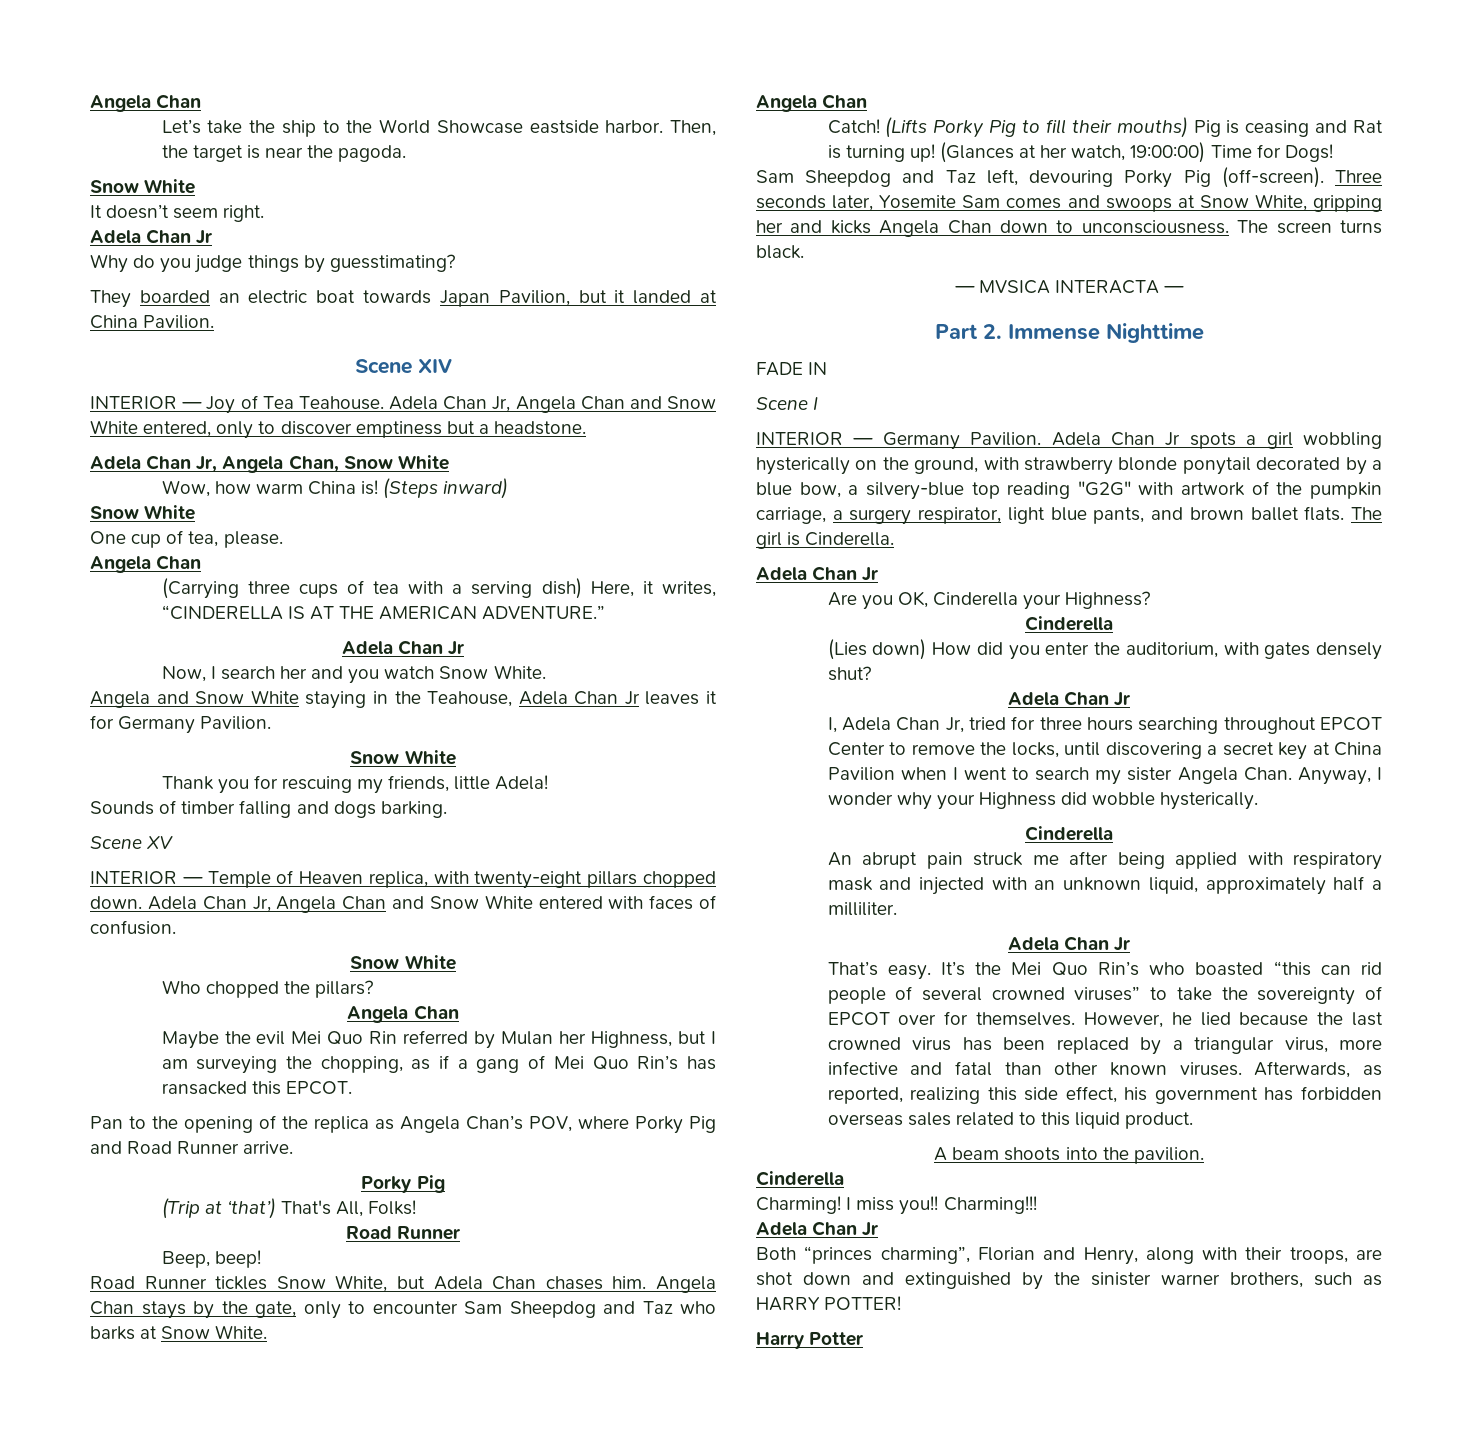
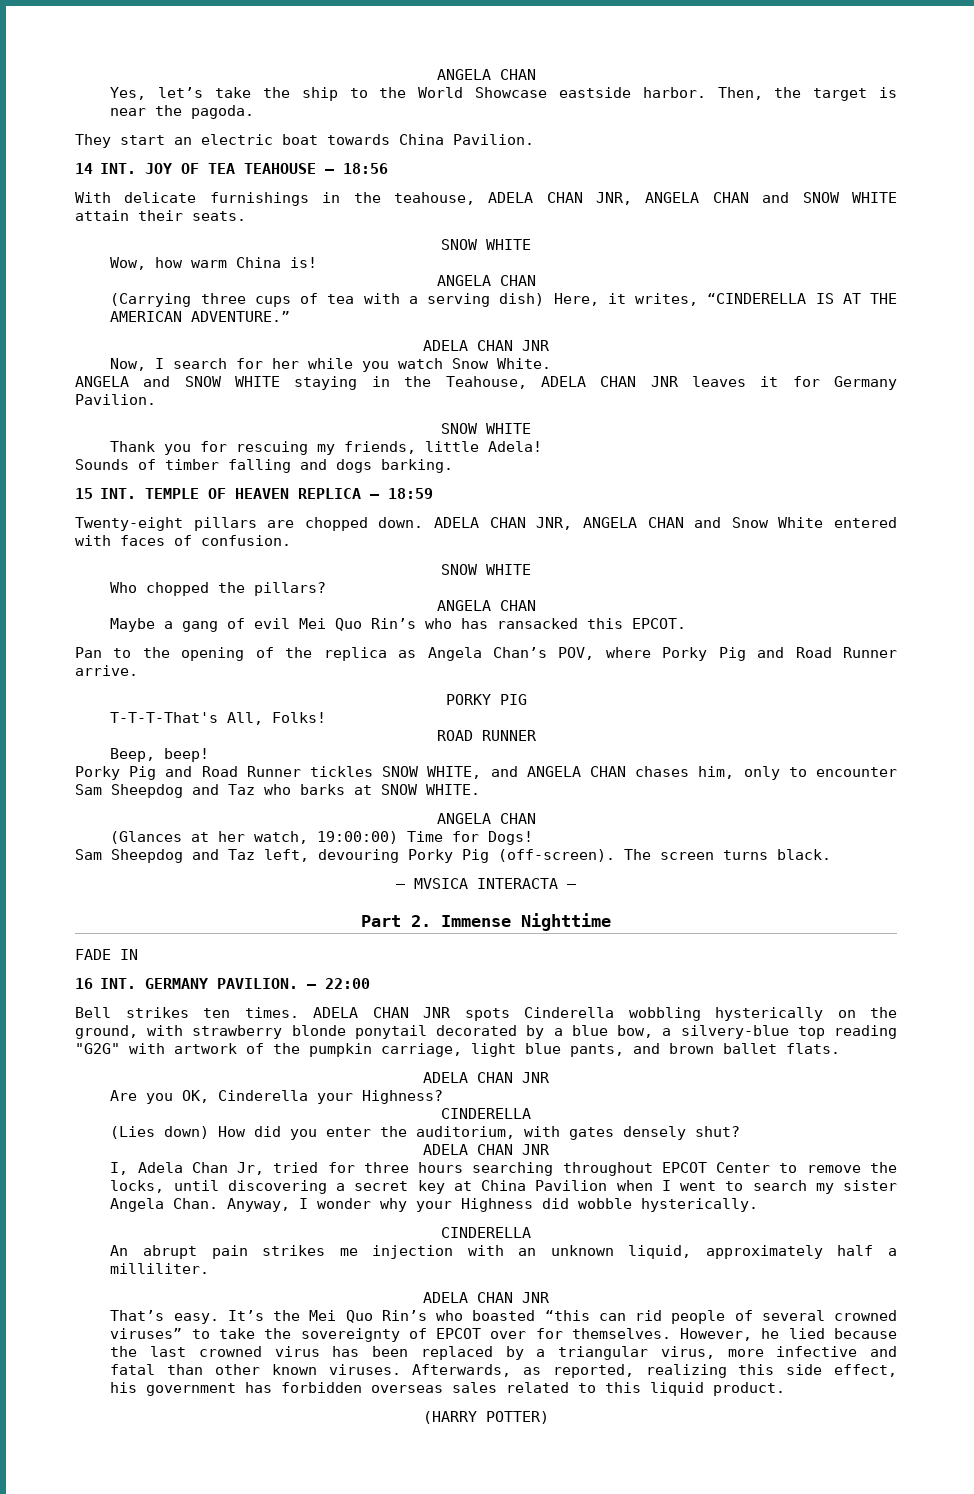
[90,94,202,112] [161,119,201,134] Angela Chan // Let’s -> [436,69,536,80] [110,87,204,100] ANGELA CHAN // Yes, let’s
[90,179,196,194] [90,204,265,222] [90,229,213,245] [90,254,455,273] // Snow White // It doesn’t seem right. // Adela Chan Jr // Why do you judge things by guesstimating? -> (255, 112) none
[139,290,210,303] boarded -> [120,135,165,145] start
[439,290,718,307] [90,315,215,329] [354,359,452,374] [90,395,716,414] [90,420,587,439] [90,455,449,473] Japan Pavilion, but it landed at China Pavilion. // Scene XIV // INTERIOR — Joy of Tea Teahouse. Adela Chan Jr, Angela Chan and Snow White entered, only to discover emptiness but a headstone. // Adela Chan Jr, Angela Chan, Snow White -> [399,134,534,145] [75,163,389,174] [75,192,897,206] [75,210,246,221] [441,239,531,250] China Pavilion. // 14 INT. JOY OF TEA TEAHOUSE — 18:56 // With delicate furnishings in the teahouse, ADELA CHAN JNR, ANGELA CHAN and SNOW WHITE attain their seats. // SNOW WHITE
[383,478,509,499] [90,505,196,520] [90,530,283,548] [90,555,202,573] (Steps inward) // Snow White // One cup of tea, please. // Angela Chan -> [436,275,536,286] // ANGELA CHAN
[341,640,465,656] Adela Chan Jr -> [423,340,550,351] ADELA CHAN JNR
[279,666,344,679] her and -> [236,358,354,369] for her while
[90,690,299,708] Angela and Snow White -> [75,376,281,387] ANGELA and SNOW WHITE
[518,691,640,705] Adela Chan Jr -> [540,376,679,387] ADELA CHAN JNR
[350,750,456,765] Snow White -> [441,423,531,434] SNOW WHITE
[90,836,174,849] [90,870,716,889] [90,896,387,913] Scene XV // INTERIOR — Temple of Heaven replica, with twenty-eight pillars chopped down. Adela Chan Jr, Angela Chan -> [75,488,434,499] [75,517,684,531] 15 INT. TEMPLE OF HEAVEN REPLICA — 18:59 // Twenty-eight pillars are chopped down. ADELA CHAN JNR, ANGELA CHAN
[350,955,456,970] Snow White -> [441,564,531,575] SNOW WHITE
[347,1005,459,1023] Angela Chan -> [436,600,536,611] ANGELA CHAN
[224,1030,716,1049] [161,1055,679,1074] the evil Mei Quo Rin referred by Mulan her Highness, but I am surveying the chopping, as if a gang of Mei Quo Rin’s -> [164,618,453,632] a gang of evil Mei Quo Rin’s who
[361,1175,445,1193] [161,1198,331,1219] Porky Pig // (Trip at ‘that’) That's -> [445,694,527,705] [110,712,219,723] PORKY PIG // T-T-T-That's
[345,1226,461,1240] Road Runner -> [436,730,537,741] ROAD RUNNER
[90,1275,717,1293] [90,1301,296,1319] Road Runner tickles Snow White, but Adela Chan chases him. Angela Chan stays by the gate, -> [75,766,735,780] Porky Pig and Road Runner tickles SNOW WHITE, and ANGELA CHAN chases him,
[161,1325,268,1339] [756,94,868,112] [827,117,1383,138] [827,144,935,162] Snow White. // Angela Chan // Catch! (Lifts Porky Pig to fill their mouths) Pig is ceasing and Rat is turning up! -> [381,784,480,795] [436,813,536,824] SNOW WHITE. // ANGELA CHAN //
[1335,170,1382,183] [756,194,1382,212] [756,220,1229,237] Three seconds later, Yosemite Sam comes and swoops at Snow White, gripping her and kicks Angela Chan down to unconsciousness. -> (615, 855) none
[756,397,819,410] [756,432,1293,450] Scene I // INTERIOR — Germany Pavilion. Adela Chan Jr spots a girl -> [75,978,371,989] [75,1007,614,1021] 16 INT. GERMANY PAVILION. — 22:00 // Bell strikes ten times. ADELA CHAN JNR spots Cinderella
[832,507,1002,525] a surgery respirator, -> (462, 1050) none
[1351,507,1382,520] [756,532,895,549] [756,566,879,582] The girl is Cinderella. // Adela Chan Jr -> [423,1072,550,1083] // ADELA CHAN JNR
[1025,616,1113,631] Cinderella -> [441,1108,531,1119] CINDERELLA
[1007,691,1131,707] Adela Chan Jr -> [423,1144,550,1155] ADELA CHAN JNR
[1025,826,1113,841] Cinderella -> [441,1227,531,1238] CINDERELLA
[973,851,1382,870] [827,877,984,895] struck me after being applied with respiratory mask and injected -> [262,1245,454,1259] strikes me injection
[1007,936,1131,952] Adela Chan Jr -> [423,1292,550,1303] ADELA CHAN JNR
[934,1147,1204,1164] [756,1171,844,1186] [756,1196,1037,1215] [756,1221,879,1237] [756,1246,1382,1265] [756,1272,1382,1290] [756,1296,902,1311] [756,1332,864,1349] A beam shoots into the pavilion. // Cinderella // Charming! I miss you!! Charming!!! // Adela Chan Jr // Both “princes charming”, Florian and Henry, along with their troops, are shot down and extinguished by the sinister warner brothers, such as HARRY POTTER! // Harry Potter -> [423,1411,549,1424] (HARRY POTTER)

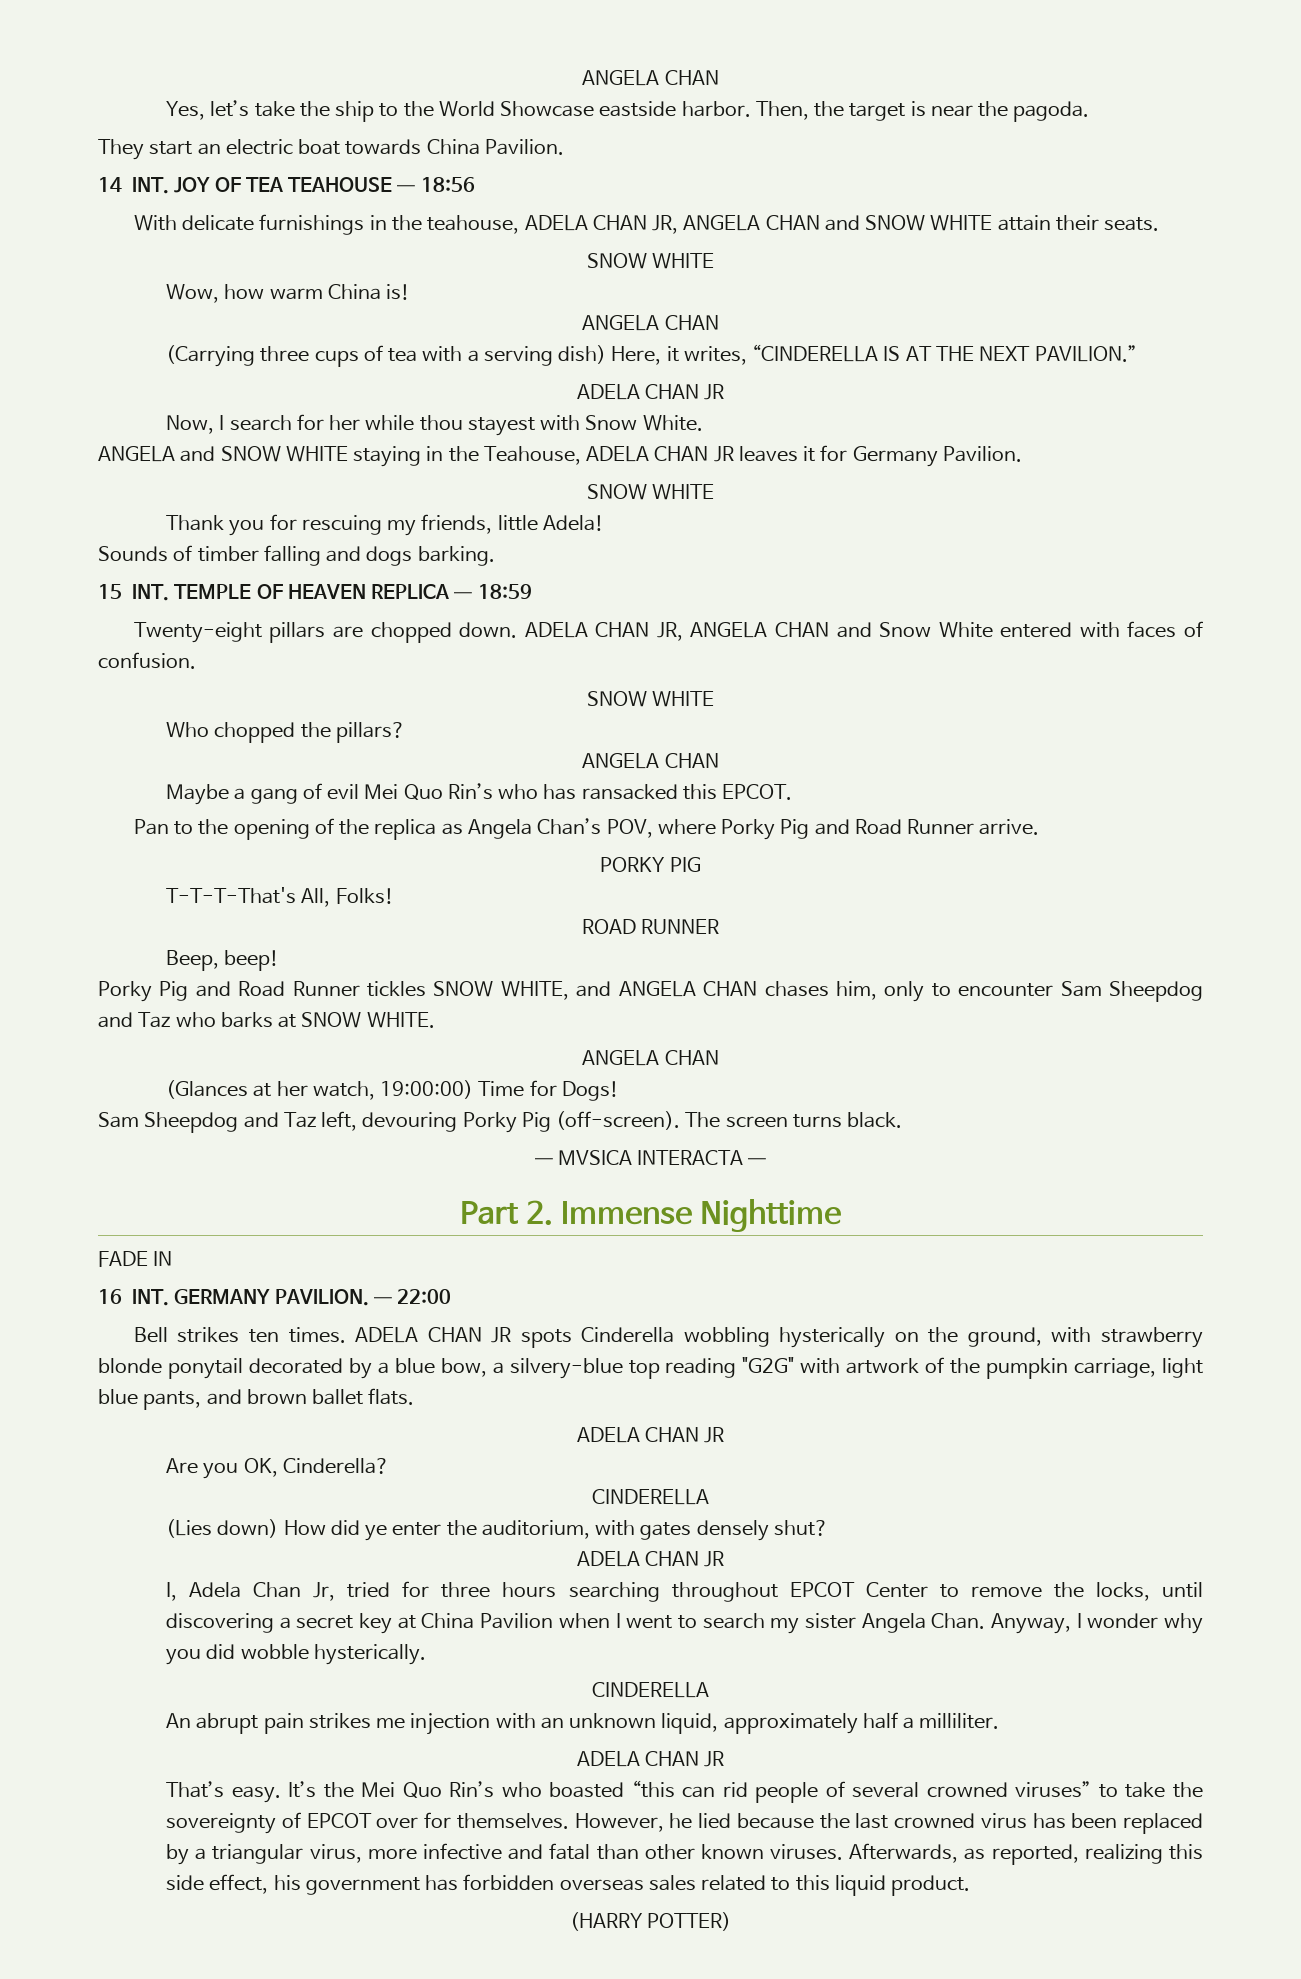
[596,192,633,205] JNR, -> [652,215,679,234] JR,
[110,311,291,322] [423,340,550,351] AMERICAN ADVENTURE.” // ADELA CHAN JNR -> [979,345,1138,362] [576,384,725,400] NEXT PAVILION.” // ADELA CHAN JR
[362,358,444,372] you watch -> [419,415,581,436] thou stayest with
[650,376,679,387] JNR -> [713,446,734,462] JR
[536,517,573,530] JNR, -> [656,622,683,641] JR,
[423,1007,451,1018] JNR -> [491,1327,512,1343] JR
[522,1072,550,1083] JNR -> [704,1427,725,1443] JR
[218,1090,444,1104] Cinderella your Highness? -> [282,1458,389,1474] Cinderella?
[290,1129,318,1140] you -> [365,1525,388,1541] ye
[522,1144,550,1155] JNR -> [704,1551,725,1567] JR
[416,1198,534,1212] your Highness -> [166,1649,202,1665] you
[522,1292,550,1303] JNR -> [704,1751,725,1767] JR

